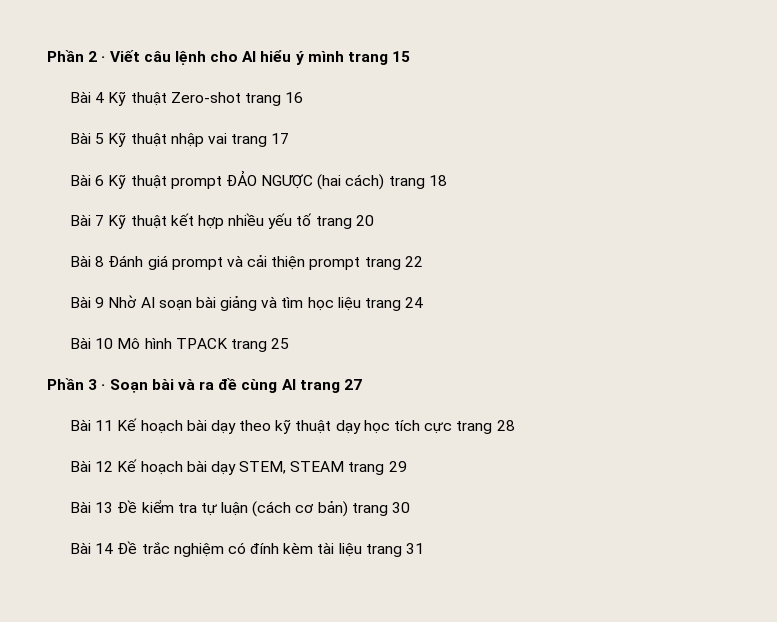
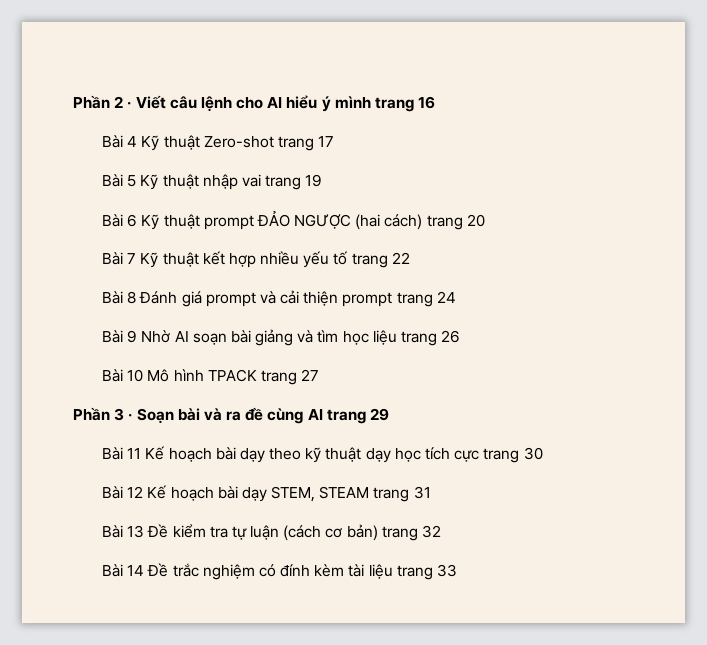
[392,51,411,62] 15 -> [418,96,436,109] 16
[285,92,304,103] 16 -> [318,136,335,147] 17
[271,133,290,144] 17 -> [305,174,323,187] 19
[428,175,447,186] 18 -> [466,214,485,227] 20
[355,215,374,226] 20 -> [391,252,410,264] 22
[404,256,423,267] 22 -> [436,291,456,303] 24
[405,297,424,308] 24 -> [441,330,461,343] 26
[271,338,290,349] 25 -> [301,369,320,381] 27
[344,379,363,390] 27 -> [370,408,390,421] 29
[496,420,515,431] 28 -> [523,447,543,460] 30
[388,461,407,472] 29 -> [413,486,431,499] 31
[392,502,411,513] 30 -> [422,525,442,538] 32
[406,543,425,554] 31 -> [437,564,458,577] 33

